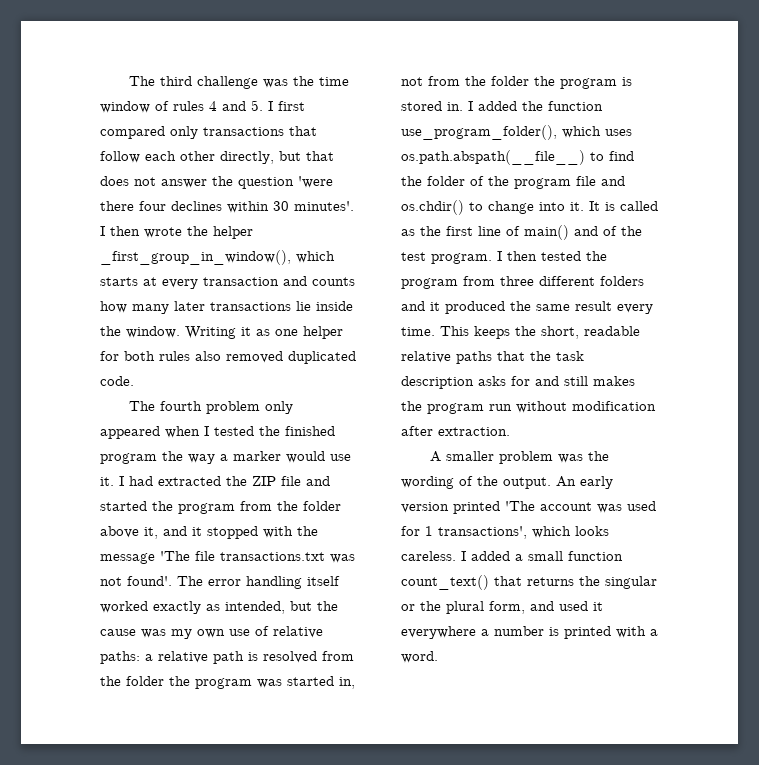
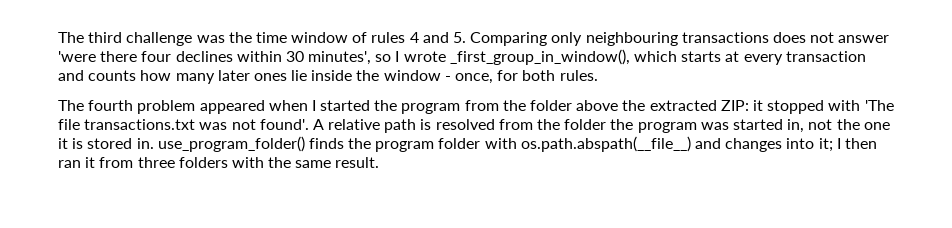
[268,101,305,111] [100,126,317,139] [100,151,334,164] I first compared only transactions that follow each other directly, but that -> [470,32,769,46] Comparing only neighbouring transactions
[212,176,294,189] the question -> (890, 39) none
[294,201,354,211] [100,226,253,239] minutes'. I then wrote the helper -> [308,51,446,65] minutes', so I wrote
[210,302,291,311] transactions -> [253,73,287,81] ones
[126,326,343,339] [100,351,356,364] [100,376,134,386] window. Writing it as one helper for both rules also removed duplicated code. -> [383,70,598,84] window - once, for both rules.
[265,401,294,414] only -> (196, 107) none
[214,426,335,436] [100,451,351,464] [100,476,330,486] tested the finished program the way a marker would use it. I had extracted the ZIP file and -> (316, 105) none
[144,526,187,539] it, and -> [622,100,749,111] the extracted ZIP:
[297,526,318,536] [100,553,155,564] the message -> (861, 105) none
[177,576,340,589] [100,601,338,614] [100,626,323,639] [100,651,153,664] The error handling itself worked exactly as intended, but the cause was my own use of relative paths: a -> [312,119,324,130] A
[428,76,632,89] [401,101,603,111] [401,125,632,140] [401,150,634,165] [401,176,625,189] [401,200,658,215] [401,225,642,240] [401,251,607,264] [401,276,644,289] [401,301,653,314] [401,326,640,339] [401,351,584,364] [401,376,635,389] [401,401,656,414] [401,426,510,436] [430,451,610,464] [401,476,613,489] [401,501,656,514] [401,526,609,539] [401,551,623,561] [401,575,657,590] [401,601,603,614] [401,626,658,639] [401,651,438,663] from the folder the program is stored in. I added the function use_program_folder(), which uses os.path.abspath(__file__) to find the folder of the program file and os.chdir() to change into it. It is called as the first line of main() and of the test program. I then tested the program from three different folders and it produced the same result every time. This keeps the short, readable relative paths that the task description asks for and still makes the program run without modification after extraction. // A smaller problem was the wording of the output. An early version printed 'The account was used for 1 transactions', which looks careless. I added a small function count_text() that returns the singular or the plural form, and used it everywhere a number is printed with a word. -> [836,119,890,130] [58,136,877,152] [58,157,380,168] the one it is stored in. use_program_folder() finds the program folder with os.path.abspath(__file__) and changes into it; I then ran it from three folders with the same result.

